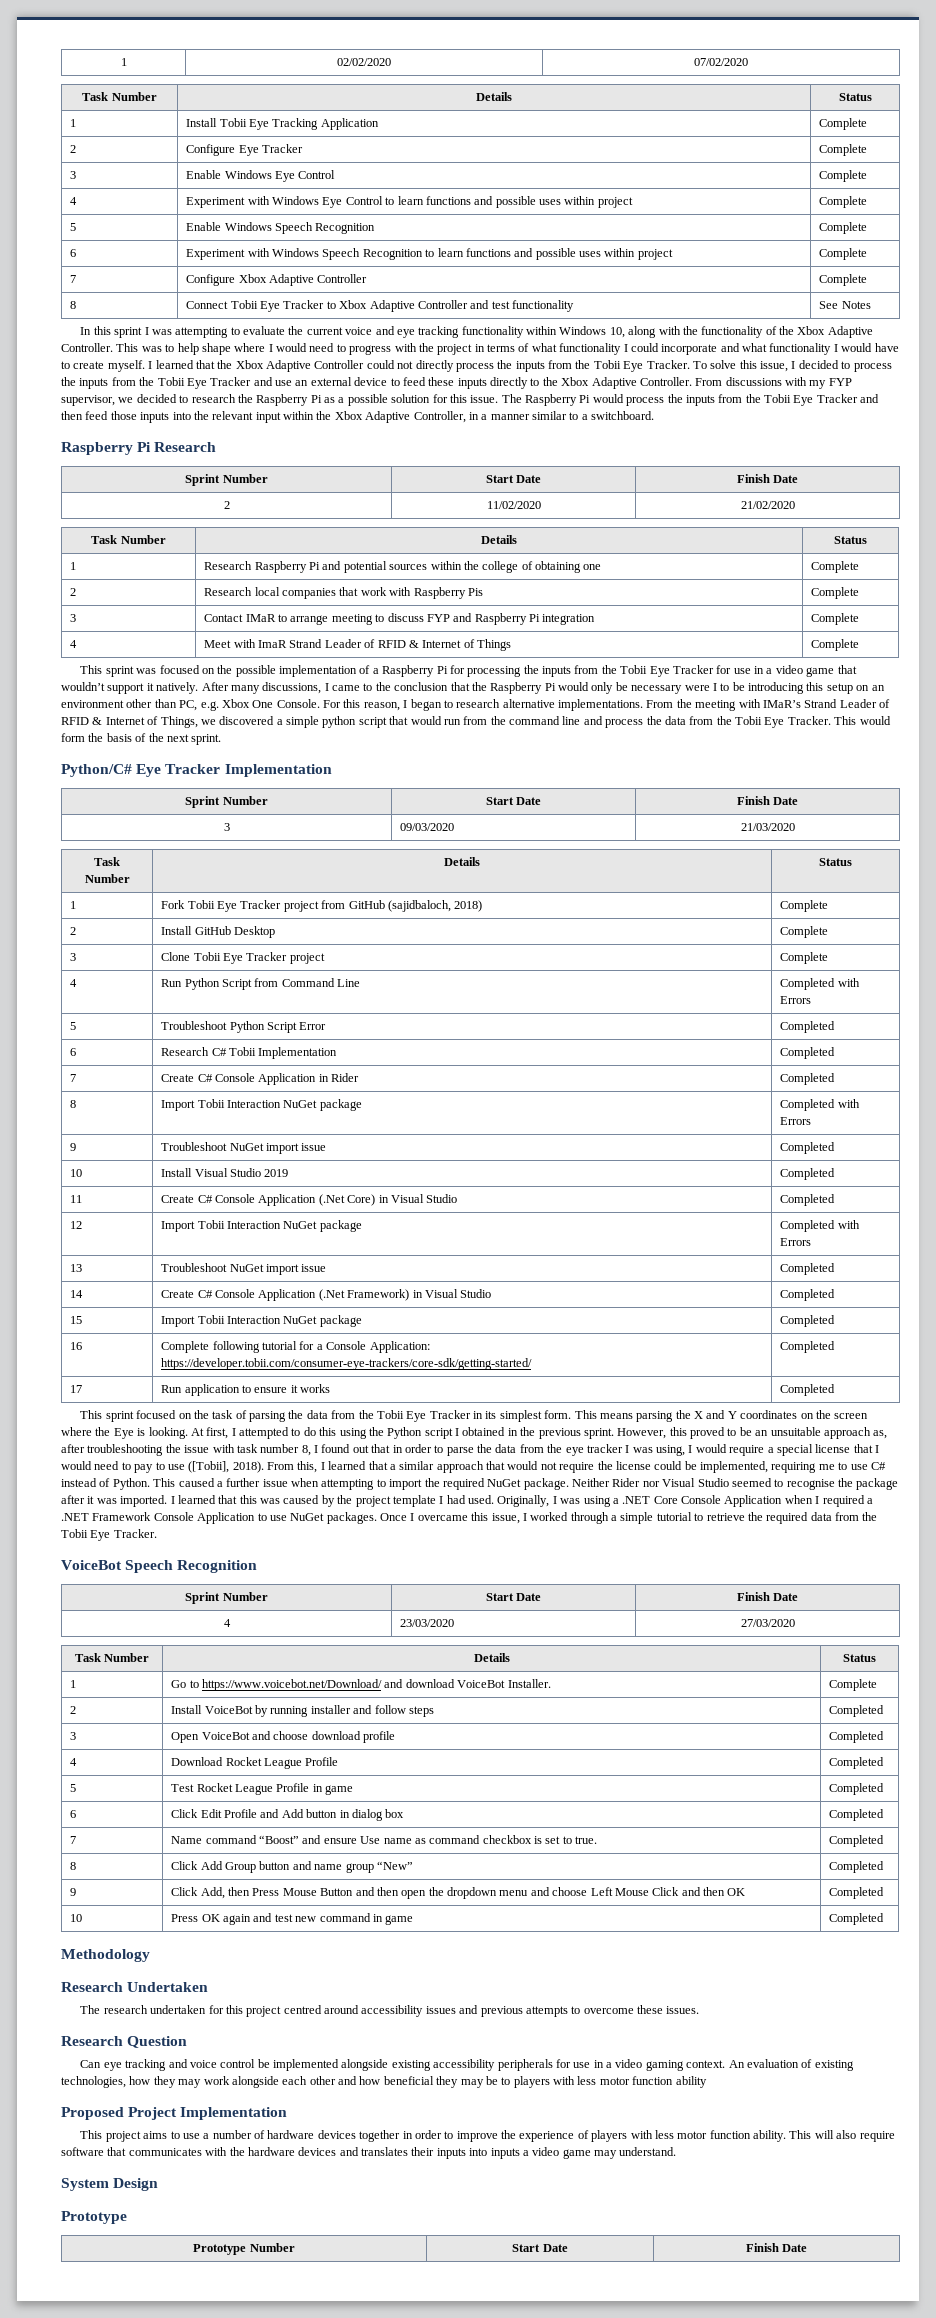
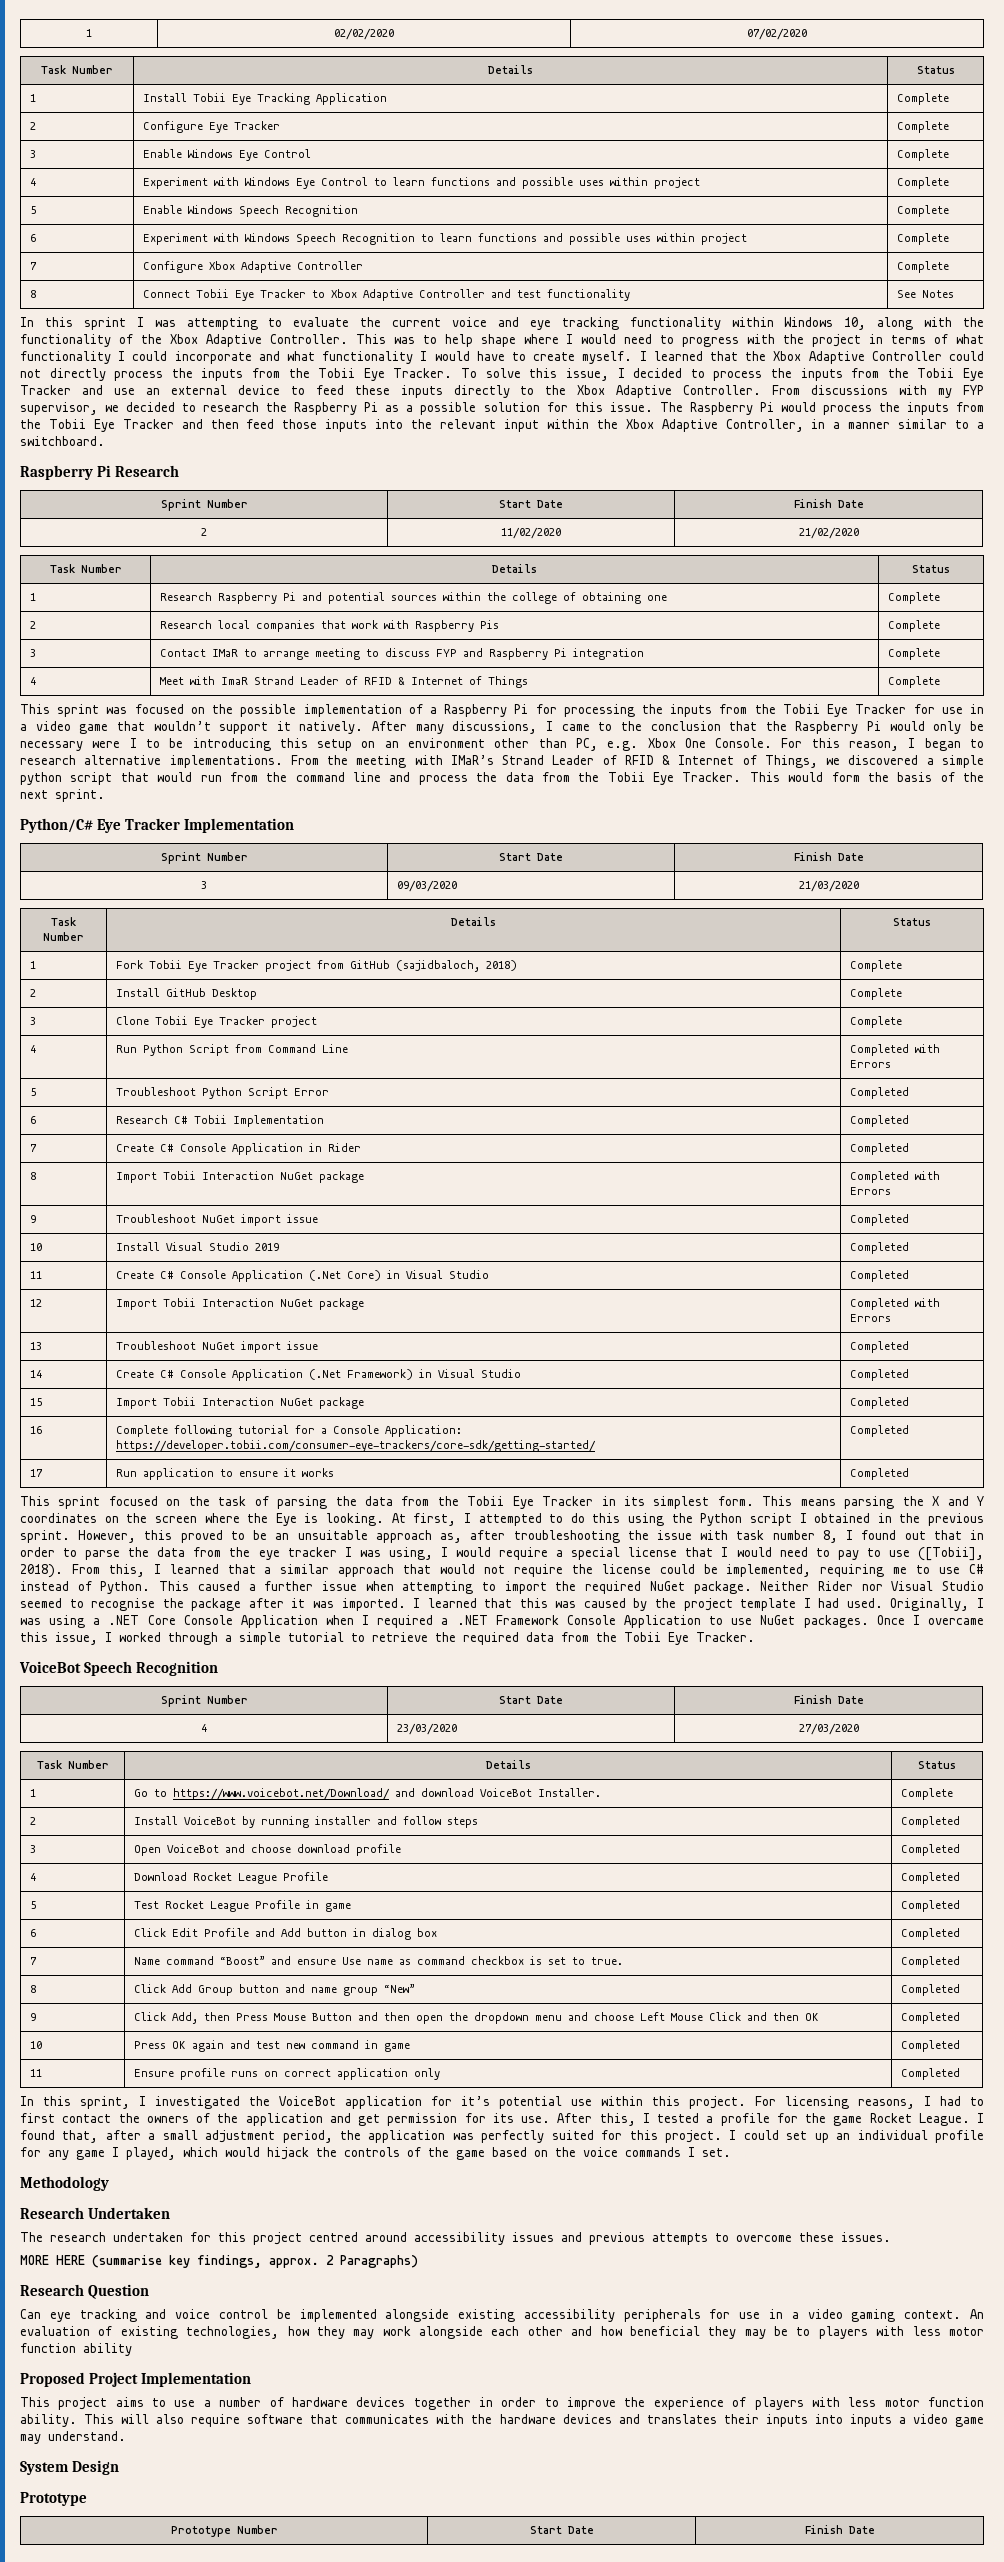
(885, 1919) none -> [29,2069,42,2077] [133,2068,440,2080] [900,2068,960,2080] [20,2096,984,2109] [20,2113,984,2126] [20,2130,985,2143] [20,2147,731,2160] // 11 | Ensure profile runs on correct application only | Completed // In this sprint, I investigated the VoiceBot application for it’s potential use within this project. For licensing reasons, I had to first contact the owners of the application and get permission for its use. After this, I tested a profile for the game Rocket League. I found that, after a small adjustment period, the application was perfectly suited for this project. I could set up an individual profile for any game I played, which would hijack the controls of the game based on the voice commands I set.
(700, 2010) none -> [20,2255,418,2268] // MORE HERE (summarise key findings, approx. 2 Paragraphs)

